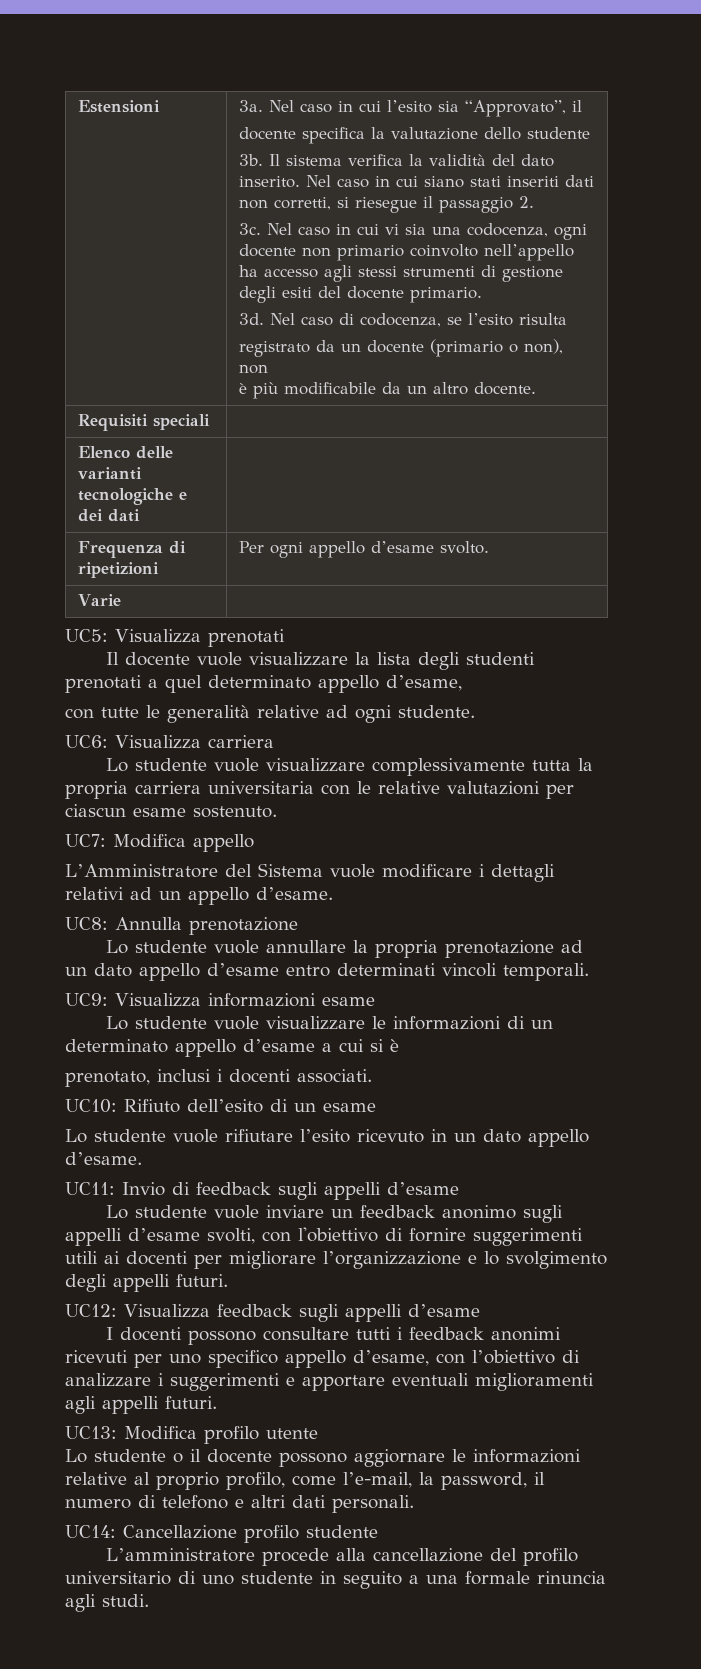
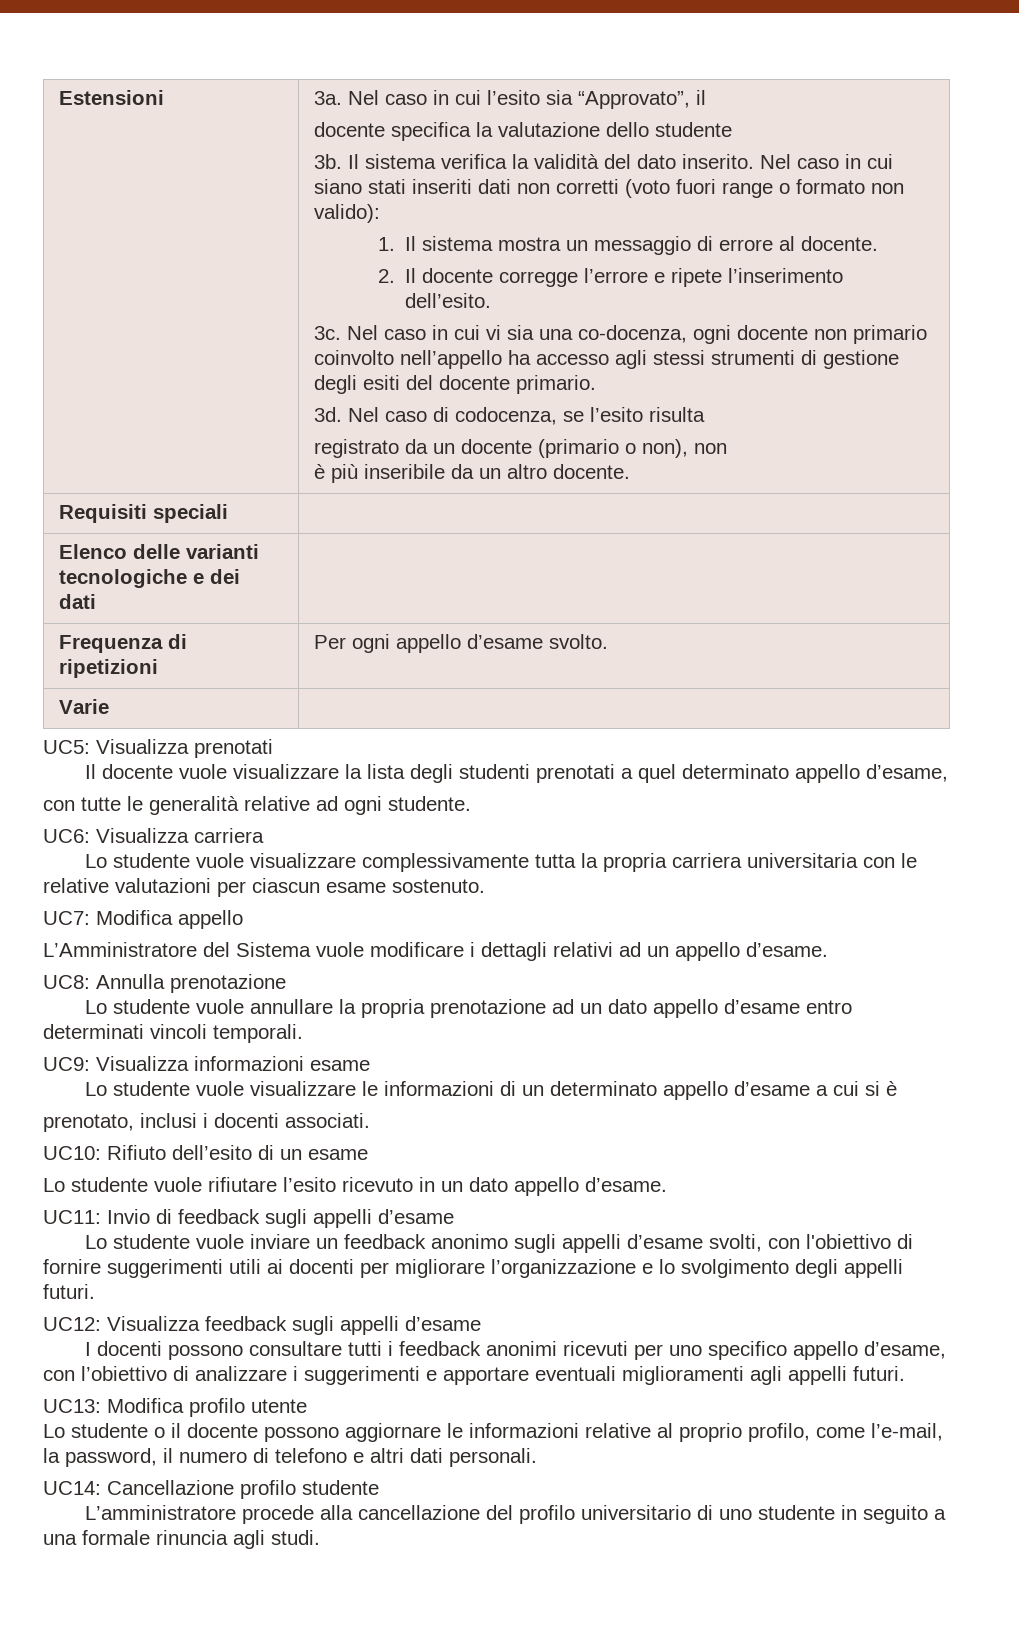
[274,196,535,213] corretti, si riesegue il passaggio 2. -> [556,179,905,198] [314,204,381,223] [377,236,878,255] [377,268,843,287] [404,293,491,308] corretti (voto fuori range o formato non valido): // 1. Il sistema mostra un messaggio di errore al docente. // 2. Il docente corregge l’errore e ripete l’inserimento dell’esito.
[467,223,549,237] codocenza, -> [578,325,688,343] co-docenza,
[284,382,377,395] modificabile -> [364,464,446,479] inseribile

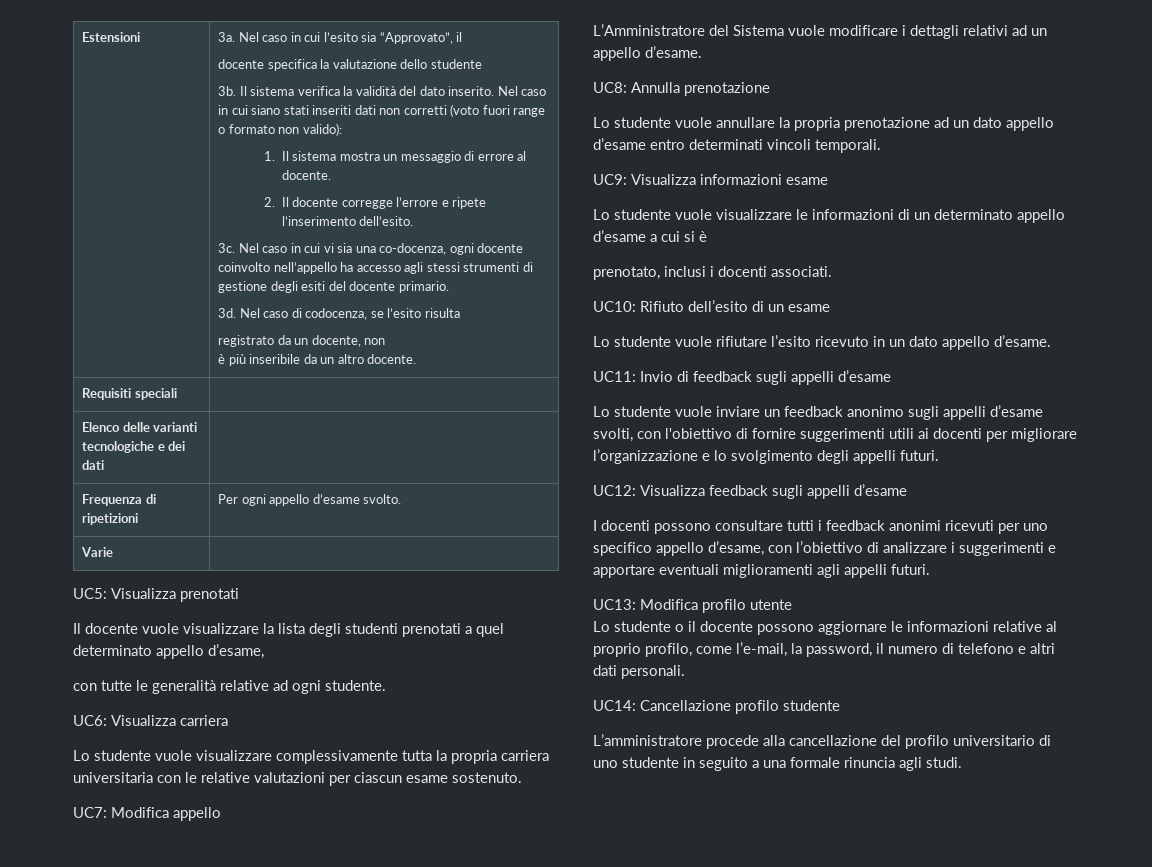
[814,325,928,344] non primario -> (524, 248) none
[461,439,689,458] docente (primario o non), -> [311,335,361,347] docente,

